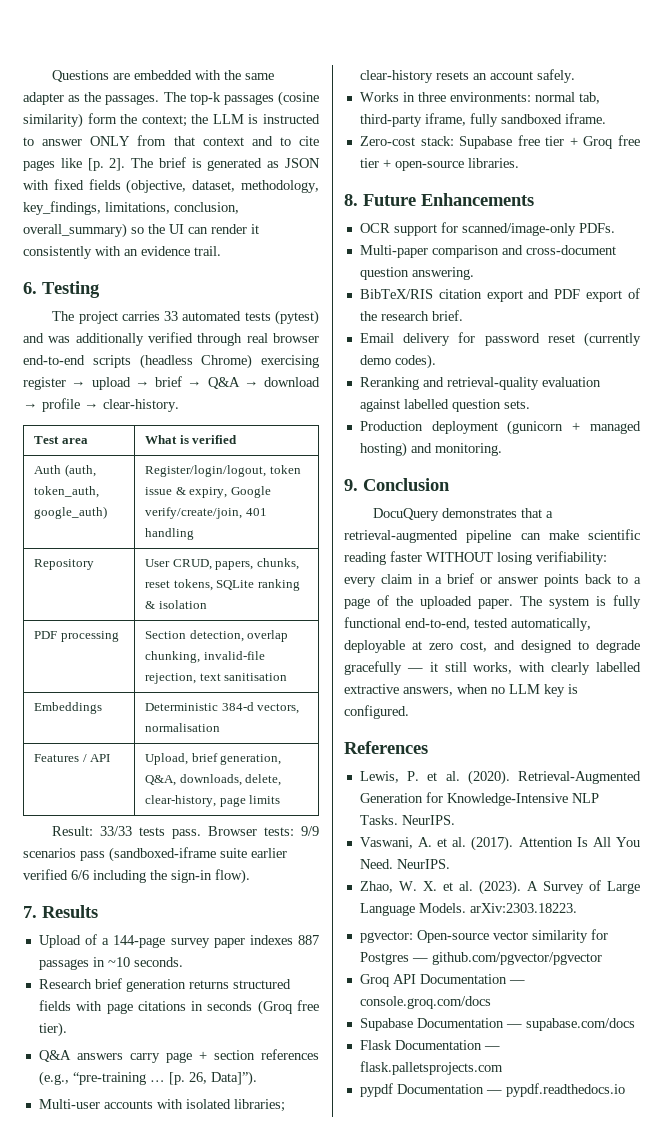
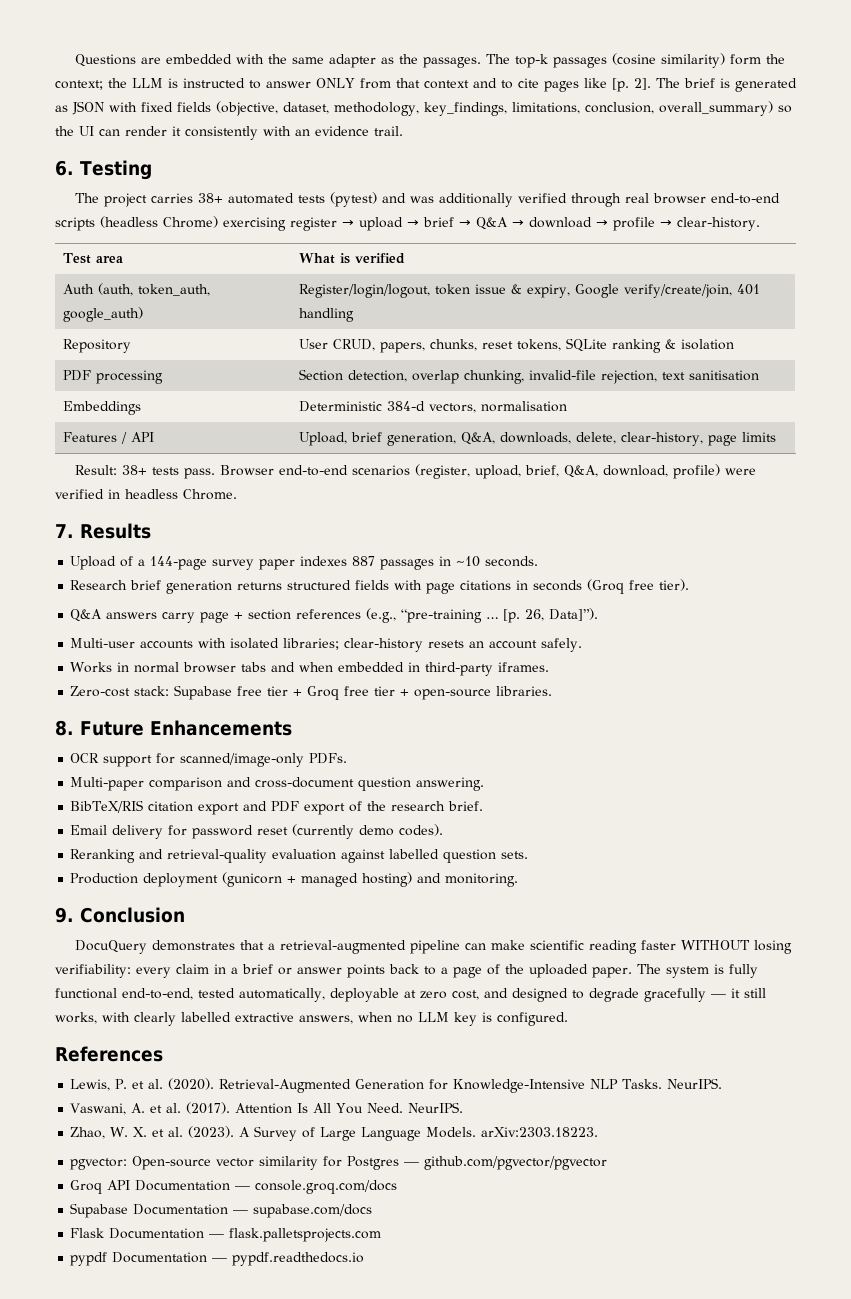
[164,311,179,321] 33 -> [198,193,224,203] 38+
[100,826,133,836] 33/33 -> [122,465,148,475] 38+
[264,826,319,836] [23,847,287,862] [23,869,250,884] tests: 9/9 scenarios pass (sandboxed-iframe suite earlier verified 6/6 including the sign-in flow). -> [279,464,757,479] [55,489,237,500] end-to-end scenarios (register, upload, brief, Q&A, download, profile) were verified in headless Chrome.
[417,92,600,104] [359,113,606,127] three environments: normal tab, third-party iframe, fully sandboxed iframe. -> [134,662,550,676] normal browser tabs and when embedded in third-party iframes.

